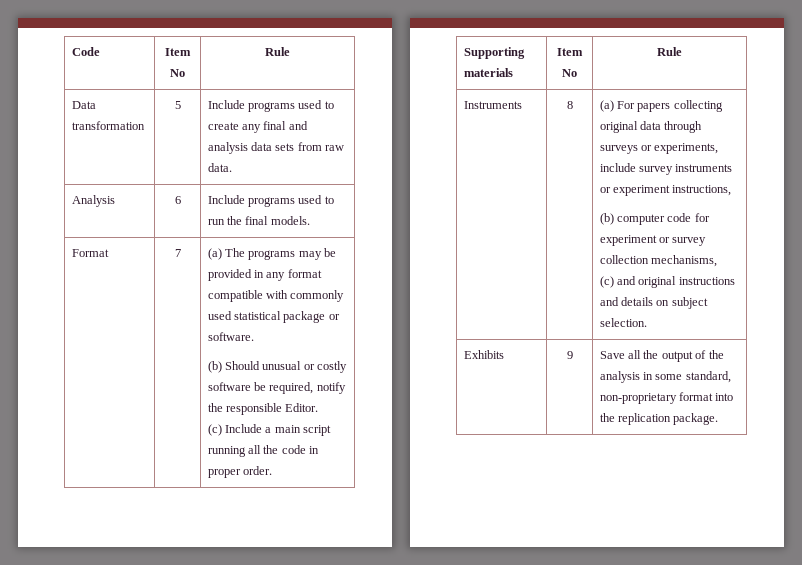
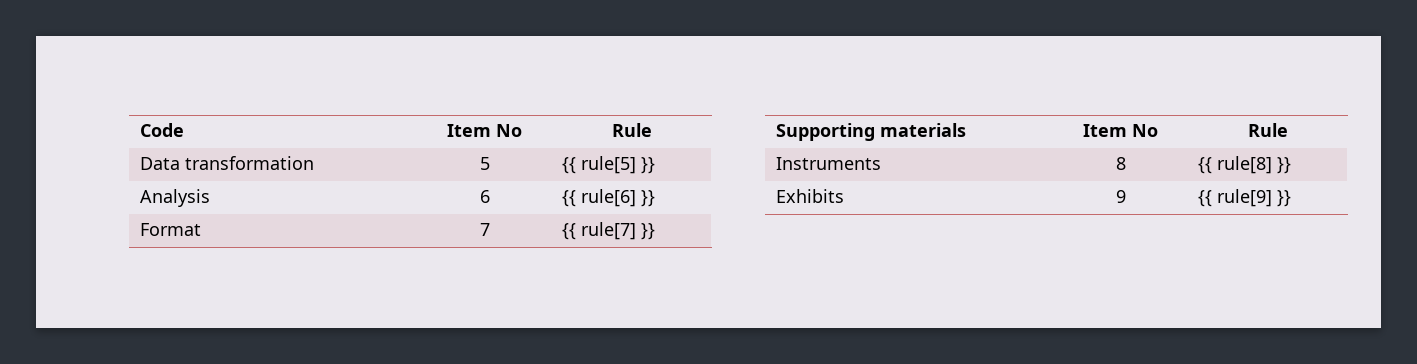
[207,100,334,112] [207,121,308,133] [207,142,345,154] [207,163,232,172] [71,195,115,207] [174,196,181,204] [207,195,334,207] [207,216,310,225] [71,249,109,257] [174,249,181,257] [207,248,337,260] [207,269,322,281] [207,290,345,302] [207,311,340,323] [207,332,254,341] [207,361,348,373] [207,382,346,394] [207,403,319,415] [207,424,332,436] [207,445,320,457] [207,466,273,478] Include programs used to create any final and analysis data sets from raw data. // Analysis | 6 | Include programs used to run the final models. // Format | 7 | (a) The programs may be provided in any format compatible with commonly used statistical package or software. // (b) Should unusual or costly software be required, notify the responsible Editor. // (c) Include a main script running all the code in proper order. -> [562,156,656,174] [140,189,211,207] [479,190,490,203] [562,189,656,207] [140,223,202,236] [479,223,490,236] [562,222,656,240] {{ rule[5] }} // Analysis | 6 | {{ rule[6] }} // Format | 7 | {{ rule[7] }}
[599,100,723,112] [599,121,703,133] [599,143,719,154] [599,163,733,175] [599,185,732,196] [599,213,710,225] [599,235,707,246] [599,255,718,267] [599,276,735,288] [599,297,708,309] [599,318,647,327] [463,350,504,359] [566,351,573,359] [599,350,724,362] [599,371,731,383] [599,392,734,404] [599,413,719,425] (a) For papers collecting original data through surveys or experiments, include survey instruments or experiment instructions, // (b) computer code for experiment or survey collection mechanisms, // (c) and original instructions and details on subject selection. // Exhibits | 9 | Save all the output of the analysis in some standard, non-proprietary format into the replication package. -> [1198,156,1292,174] [776,189,845,203] [1115,190,1126,203] [1198,189,1292,207] {{ rule[8] }} // Exhibits | 9 | {{ rule[9] }}

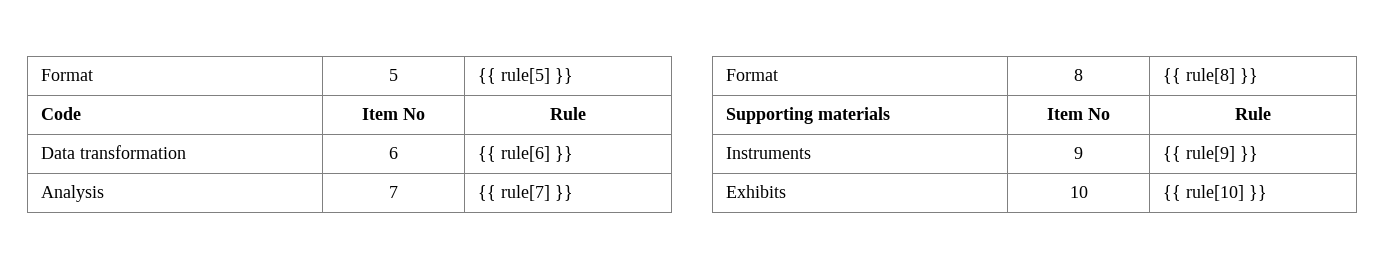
(140, 130) none -> [41,69,94,81] [389,69,398,81] [478,68,574,84] Format | 5 | {{ rule[5] }} //
[479,157,490,170] [562,156,656,174] [140,189,211,207] | 5 | {{ rule[5] }} // Analysis -> (187, 152) none
[140,223,202,236] Format -> [41,185,105,202] Analysis
(656, 231) none -> [726,69,779,81] [1074,69,1083,81] [1163,68,1259,84] // Format | 8 | {{ rule[8] }}
[1115,157,1126,170] [1198,156,1292,174] [776,189,845,203] | 8 | {{ rule[8] }} // Exhibits -> (812, 153) none
(1292, 198) none -> [726,185,787,198] [1069,186,1088,198] [1163,185,1268,201] // Exhibits | 10 | {{ rule[10] }}

